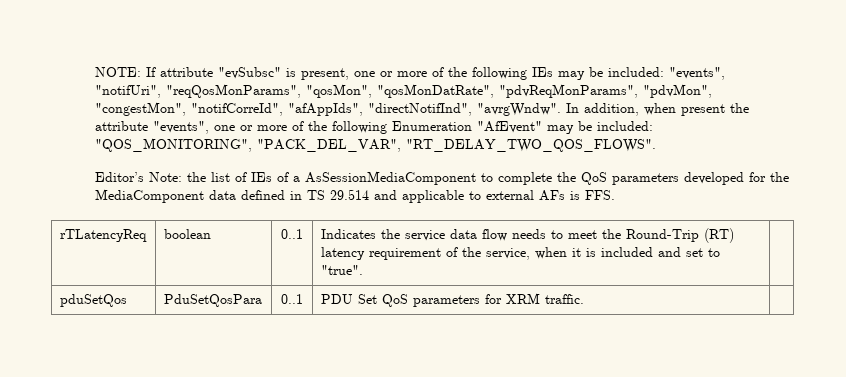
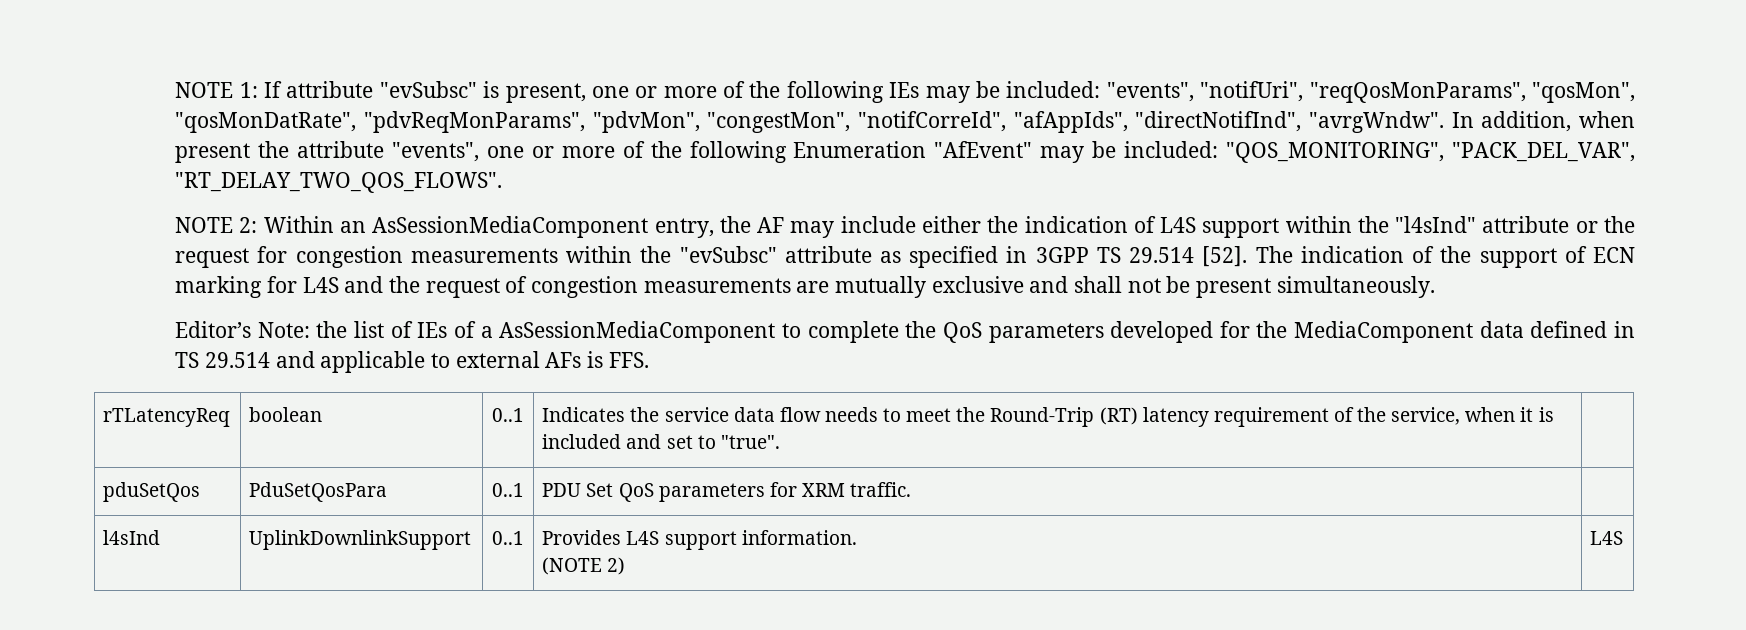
[95,67,142,77] NOTE: -> [175,82,258,98] NOTE 1:
(657, 145) none -> [175,216,1635,238] [175,246,1636,268] [175,276,1435,298] // NOTE 2: Within an AsSessionMediaComponent entry, the AF may include either the indication of L4S support within the "l4sInd" attribute or the request for congestion measurements within the "evSubsc" attribute as specified in 3GPP TS 29.514 [52]. The indication of the support of ECN marking for L4S and the request of congestion measurements are mutually exclusive and shall not be present simultaneously.
(584, 299) none -> [103,530,161,545] [249,530,472,550] [492,531,524,545] [542,530,857,550] [542,557,626,575] [1590,531,1624,545] // l4sInd | UplinkDownlinkSupport | 0..1 | Provides L4S support information. // (NOTE 2) | L4S

